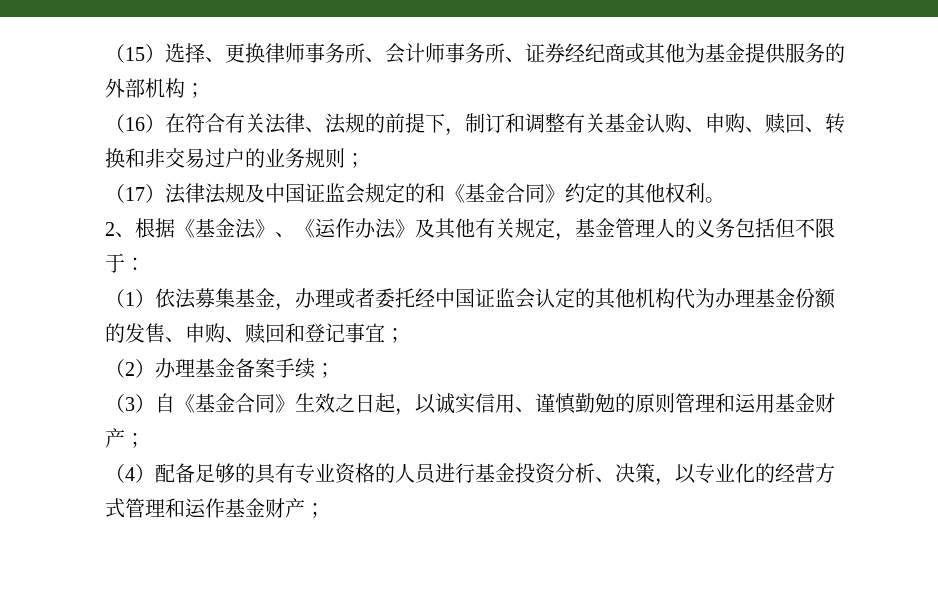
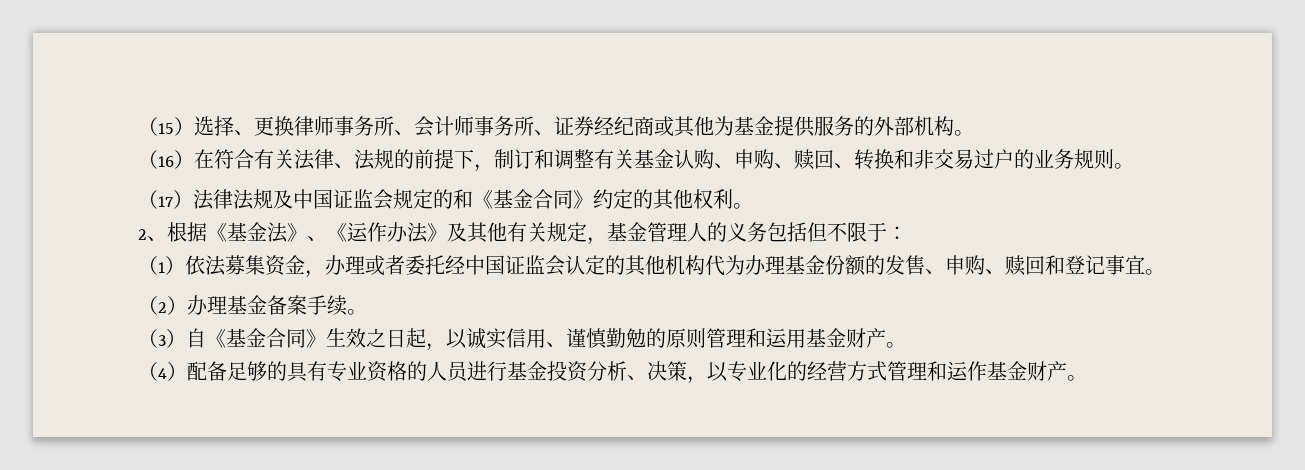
[185,83,205,98] ； -> [954,130,974,136] 。
[345,153,365,168] ； -> [1114,163,1134,169] 。
[235,288,255,307] 基 -> [265,255,286,276] 资
[385,328,405,343] ； -> [1145,269,1165,275] 。
[315,363,335,378] ； -> [347,309,367,315] 。
[125,433,145,448] ； -> [886,342,906,348] 。
[305,503,325,518] ； -> [1067,375,1087,381] 。

